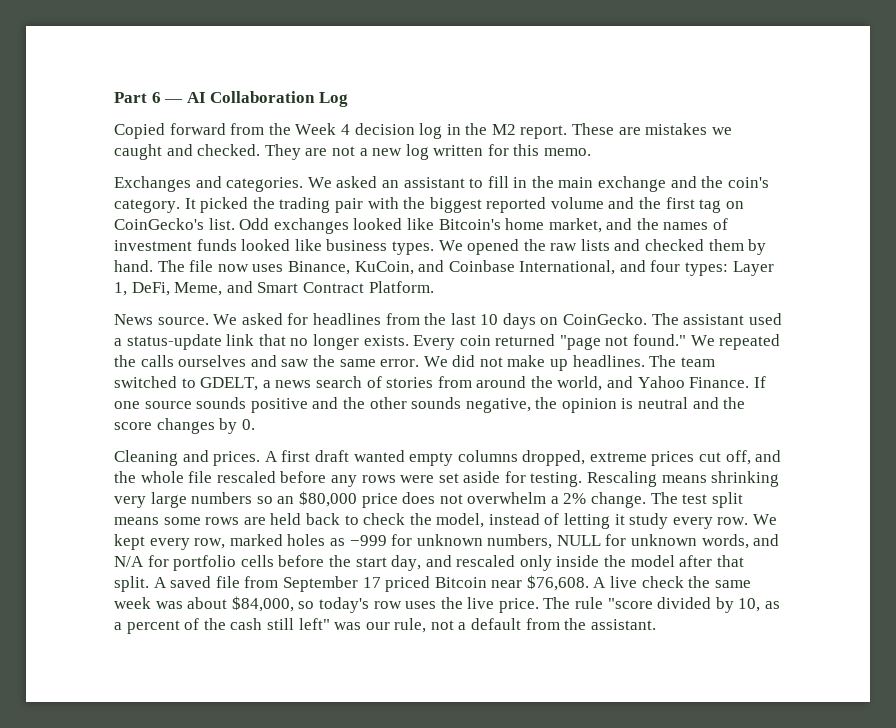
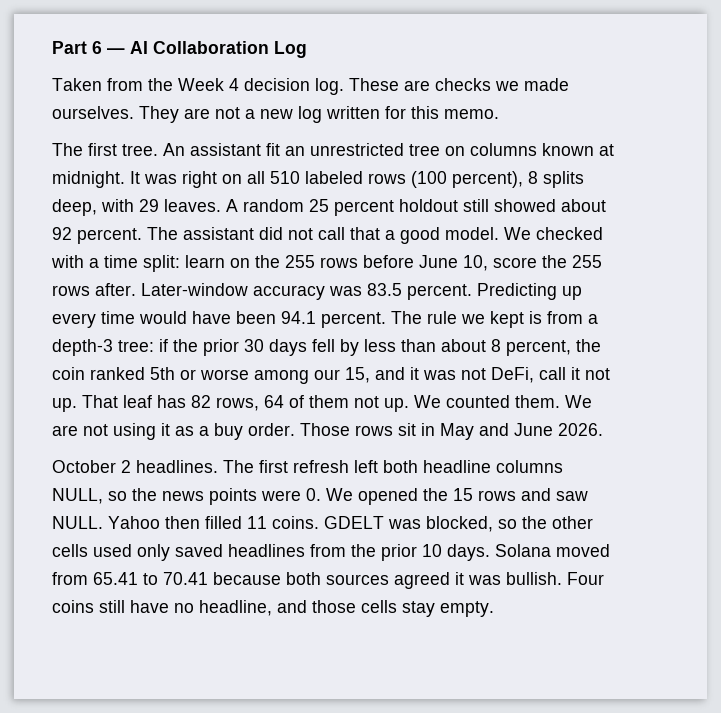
[114,123,226,139] Copied forward -> [52,78,102,91] Taken
[419,123,732,139] [114,144,261,160] log in the M2 report. These are mistakes we caught and checked. -> [315,78,569,95] [52,106,134,119] log. These are checks we made ourselves.
[114,176,769,192] [114,197,744,213] [114,218,729,234] [114,239,767,255] [114,260,774,276] [114,281,434,296] [114,313,782,329] [114,334,781,350] [114,355,715,371] [114,376,766,391] [114,397,746,413] [114,418,255,434] [114,450,782,466] [114,471,780,487] [114,491,743,508] [114,513,778,529] [114,534,780,550] [114,555,744,571] [114,575,751,592] [114,596,781,613] [114,618,656,634] Exchanges and categories. We asked an assistant to fill in the main exchange and the coin's category. It picked the trading pair with the biggest reported volume and the first tag on CoinGecko's list. Odd exchanges looked like Bitcoin's home market, and the names of investment funds looked like business types. We opened the raw lists and checked them by hand. The file now uses Binance, KuCoin, and Coinbase International, and four types: Layer 1, DeFi, Meme, and Smart Contract Platform. // News source. We asked for headlines from the last 10 days on CoinGecko. The assistant used a status-update link that no longer exists. Every coin returned "page not found." We repeated the calls ourselves and saw the same error. We did not make up headlines. The team switched to GDELT, a news search of stories from around the world, and Yahoo Finance. If one source sounds positive and the other sounds negative, the opinion is neutral and the score changes by 0. // Cleaning and prices. A first draft wanted empty columns dropped, extreme prices cut off, and the whole file rescaled before any rows were set aside for testing. Rescaling means shrinking very large numbers so an $80,000 price does not overwhelm a 2% change. The test split means some rows are held back to check the model, instead of letting it study every row. We kept every row, marked holes as −999 for unknown numbers, NULL for unknown words, and N/A for portfolio cells before the start day, and rescaled only inside the model after that split. A saved file from September 17 priced Bitcoin near $76,608. A live check the same week was about $84,000, so today's row uses the live price. The rule "score divided by 10, as a percent of the cash still left" was our rule, not a default from the assistant. -> [52,143,614,156] [52,171,584,188] [52,199,606,216] [52,227,603,244] [51,255,602,272] [52,283,582,300] [52,311,598,328] [52,339,601,356] [52,367,610,384] [52,395,592,412] [52,423,603,440] [52,460,563,473] [52,488,588,505] [52,516,593,532] [52,544,610,561] [52,572,604,589] [52,600,494,617] The first tree. An assistant fit an unrestricted tree on columns known at midnight. It was right on all 510 labeled rows (100 percent), 8 splits deep, with 29 leaves. A random 25 percent holdout still showed about 92 percent. The assistant did not call that a good model. We checked with a time split: learn on the 255 rows before June 10, score the 255 rows after. Later-window accuracy was 83.5 percent. Predicting up every time would have been 94.1 percent. The rule we kept is from a depth-3 tree: if the prior 30 days fell by less than about 8 percent, the coin ranked 5th or worse among our 15, and it was not DeFi, call it not up. That leaf has 82 rows, 64 of them not up. We counted them. We are not using it as a buy order. Those rows sit in May and June 2026. // October 2 headlines. The first refresh left both headline columns NULL, so the news points were 0. We opened the 15 rows and saw NULL. Yahoo then filled 11 coins. GDELT was blocked, so the other cells used only saved headlines from the prior 10 days. Solana moved from 65.41 to 70.41 because both sources agreed it was bullish. Four coins still have no headline, and those cells stay empty.

